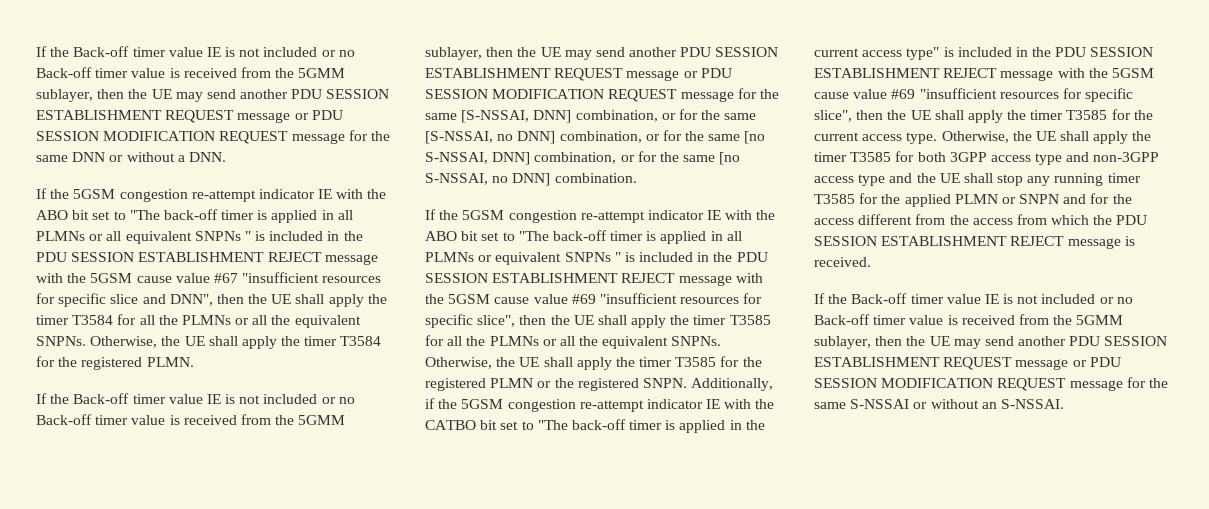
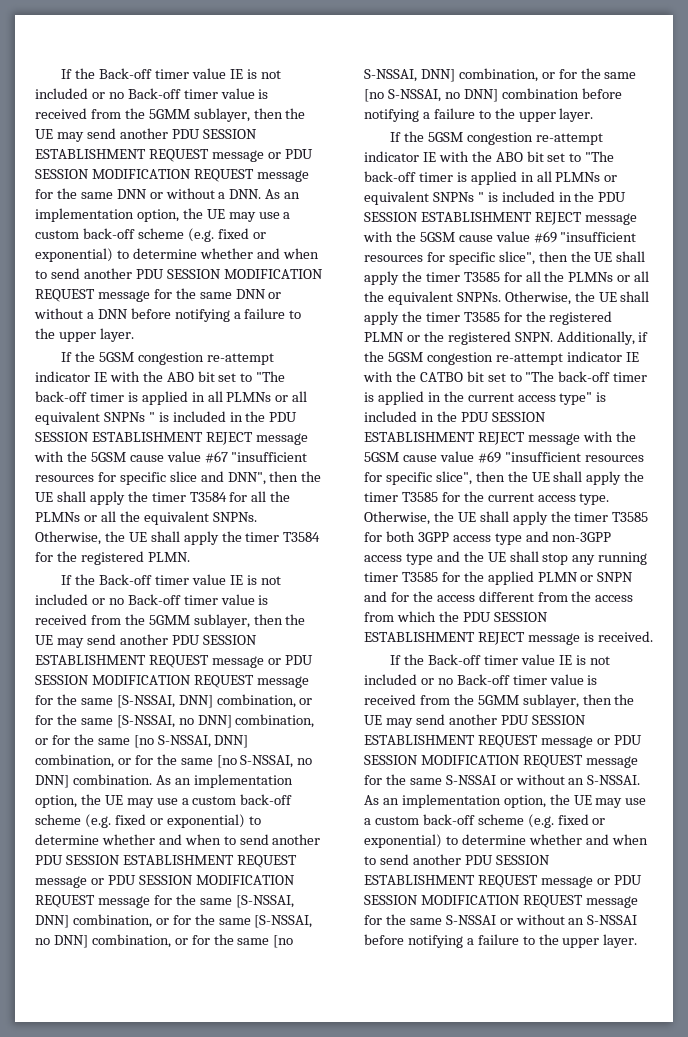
(226, 157) none -> [265,189,301,199] [35,208,291,222] [35,228,266,242] [35,248,319,262] [35,268,323,279] [35,288,282,302] [34,308,302,322] [35,328,134,342] As an implementation option, the UE may use a custom back-off scheme (e.g. fixed or exponential) to determine whether and when to send another PDU SESSION MODIFICATION REQUEST message for the same DNN or without a DNN before notifying a failure to the upper layer.
(637, 178) none -> [155,774,293,788] [35,794,293,808] [35,814,261,828] [35,834,321,845] [35,855,297,868] [35,875,295,888] [35,894,294,908] [35,914,313,928] [35,934,294,948] [364,68,637,82] [364,88,622,102] [364,108,594,122] As an implementation option, the UE may use a custom back-off scheme (e.g. fixed or exponential) to determine whether and when to send another PDU SESSION ESTABLISHMENT REQUEST message or PDU SESSION MODIFICATION REQUEST message for the same [S-NSSAI, DNN] combination, or for the same [S-NSSAI, no DNN] combination, or for the same [no S-NSSAI, DNN] combination, or for the same [no S-NSSAI, no DNN] combination before notifying a failure to the upper layer.
(1064, 404) none -> [364,794,647,808] [364,814,606,828] [364,834,648,848] [364,854,550,865] [364,875,642,888] [364,895,638,908] [364,914,638,925] [364,934,638,948] As an implementation option, the UE may use a custom back-off scheme (e.g. fixed or exponential) to determine whether and when to send another PDU SESSION ESTABLISHMENT REQUEST message or PDU SESSION MODIFICATION REQUEST message for the same S-NSSAI or without an S-NSSAI before notifying a failure to the upper layer.

